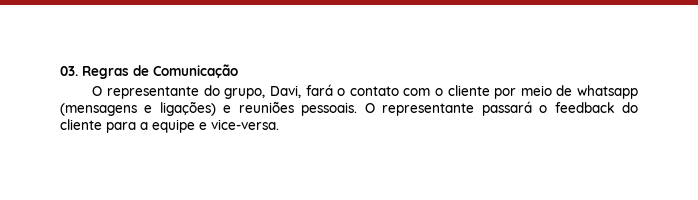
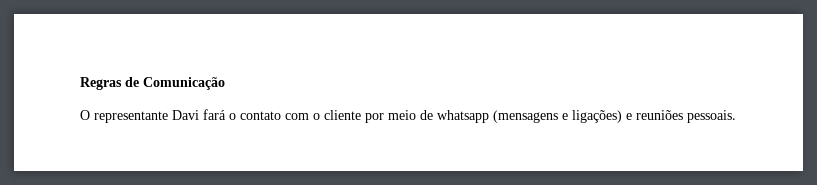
[60,66,78,76] 03. -> (80, 83) none
[203,85,301,99] do grupo, Davi, -> [172,110,199,120] Davi
[364,101,638,116] [60,119,279,133] O representante passará o feedback do cliente para a equipe e vice-versa. -> (736, 116) none

